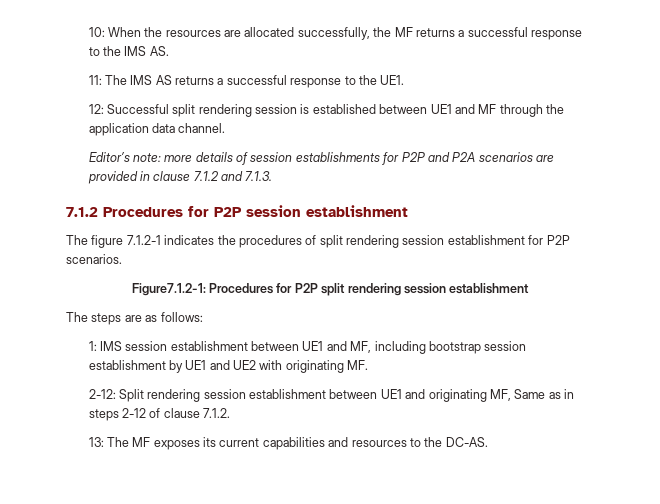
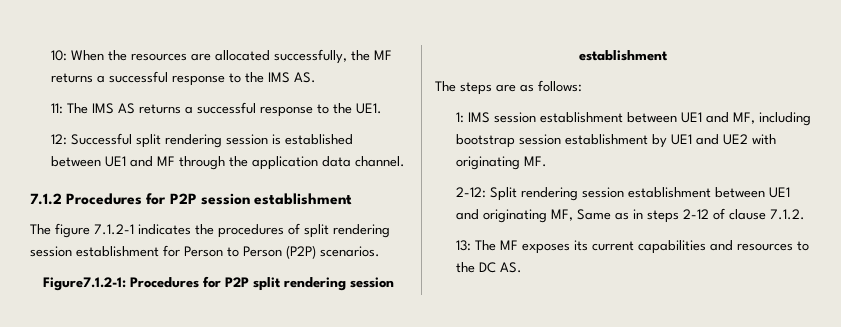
[88,152,555,165] [87,171,273,184] // Editor’s note: more details of session establishments for P2P and P2A scenarios are provided in clause 7.1.2 and 7.1.3. -> (405, 161) none
[546,235,570,245] P2P -> [184,245,316,259] Person to Person (P2P)
[445,437,488,447] DC-AS. -> [478,262,522,273] DC AS.

